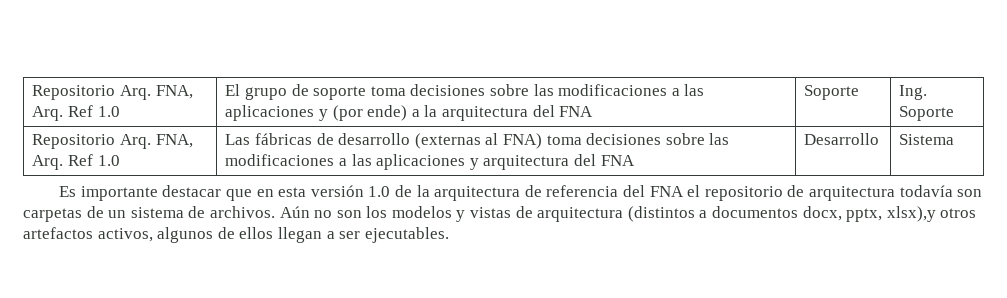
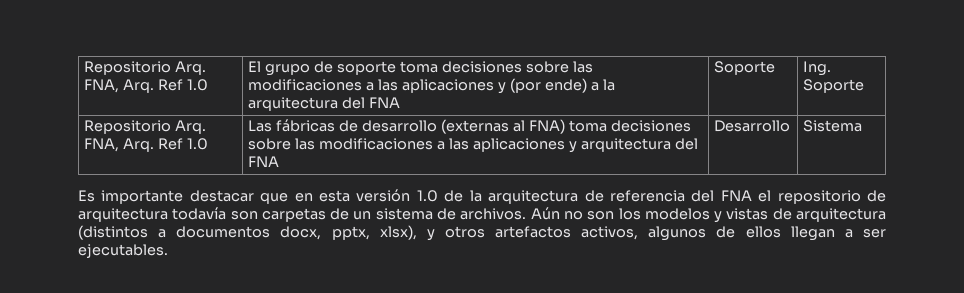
[886,206,936,222] xlsx),y -> [379,225,435,241] xlsx), y

